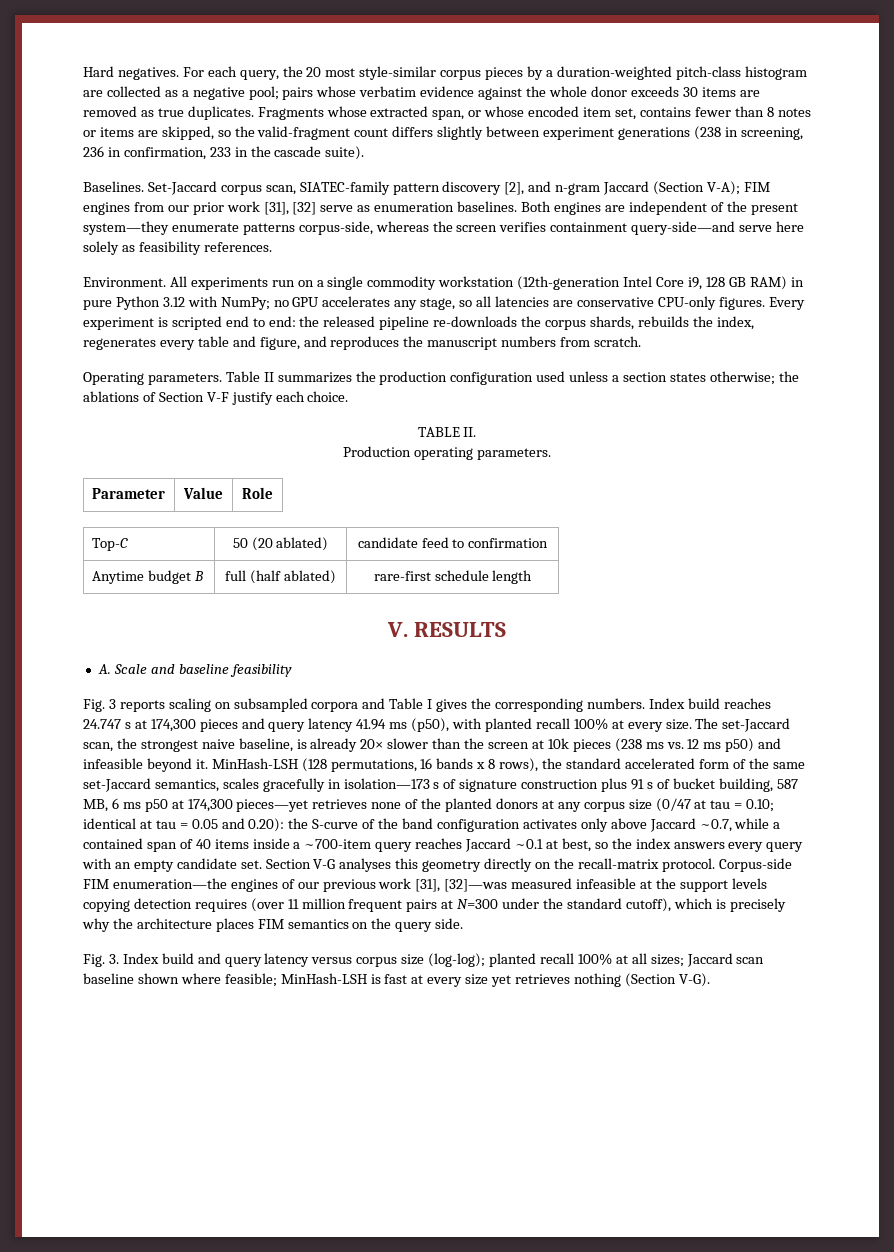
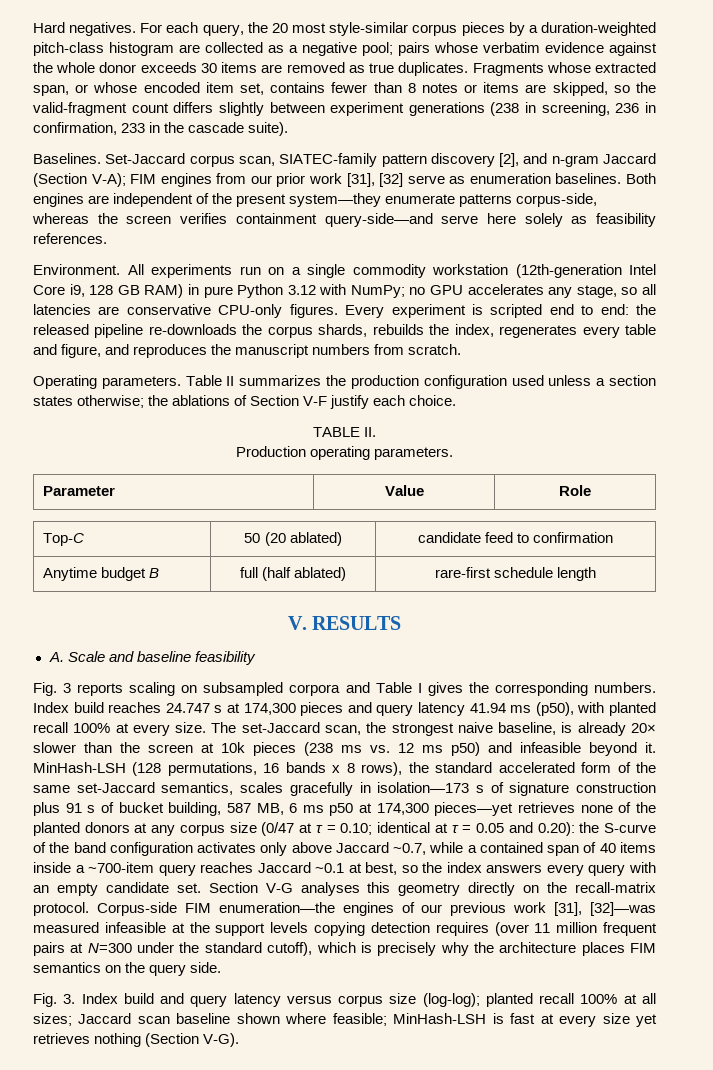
[710,800,731,809] tau -> [315,825,323,833] τ
[155,820,176,829] tau -> [451,825,459,833] τ

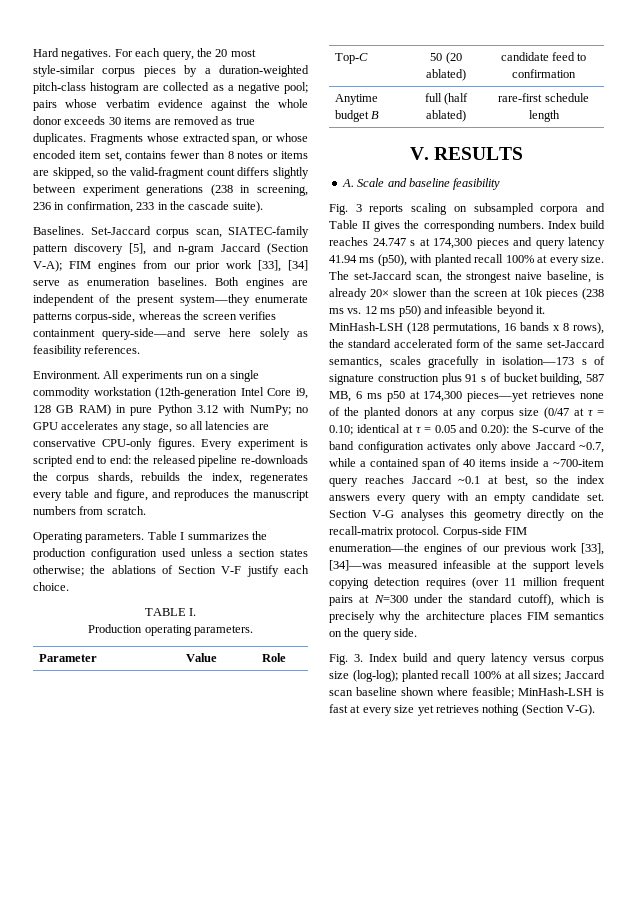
[499,153,520,167] [2], -> [129,243,146,255] [5],
[346,173,404,187] [31], [32] -> [258,260,308,272] [33], [34]
[226,376,235,386] II -> [180,532,185,540] I
[364,427,377,437] II. -> [189,608,197,616] I.
[417,683,422,693] I -> [362,221,371,229] II
[554,902,656,916] [31], [32]—was -> [581,543,604,555] [329,560,382,571] [33], [34]—was

